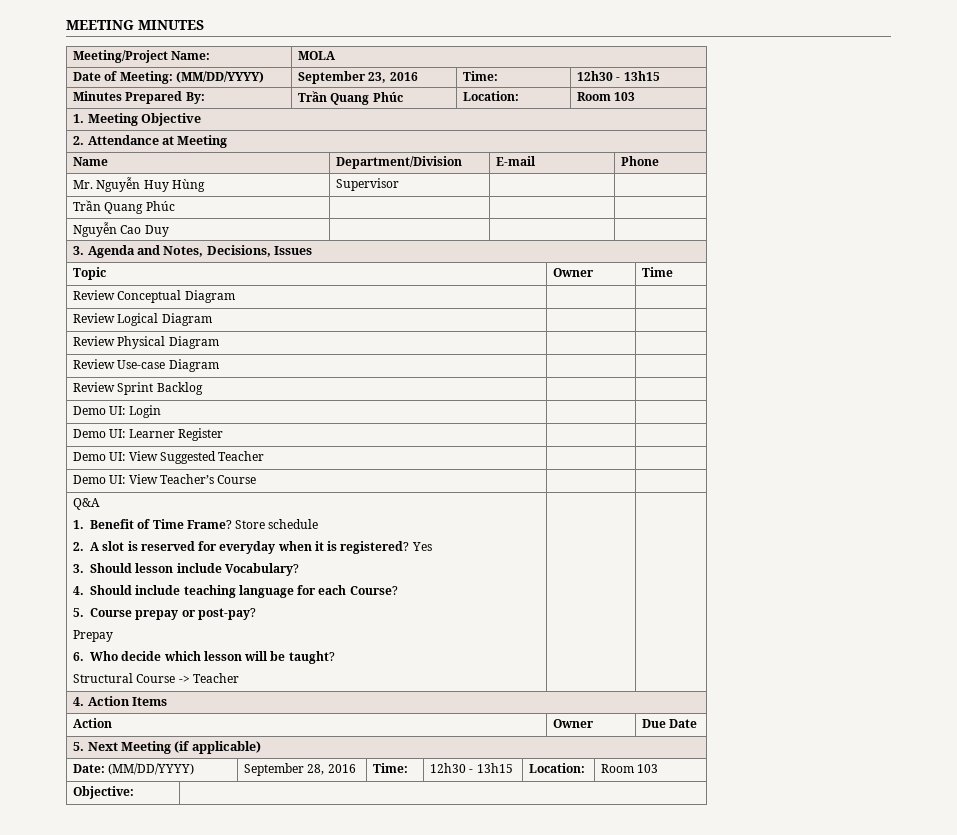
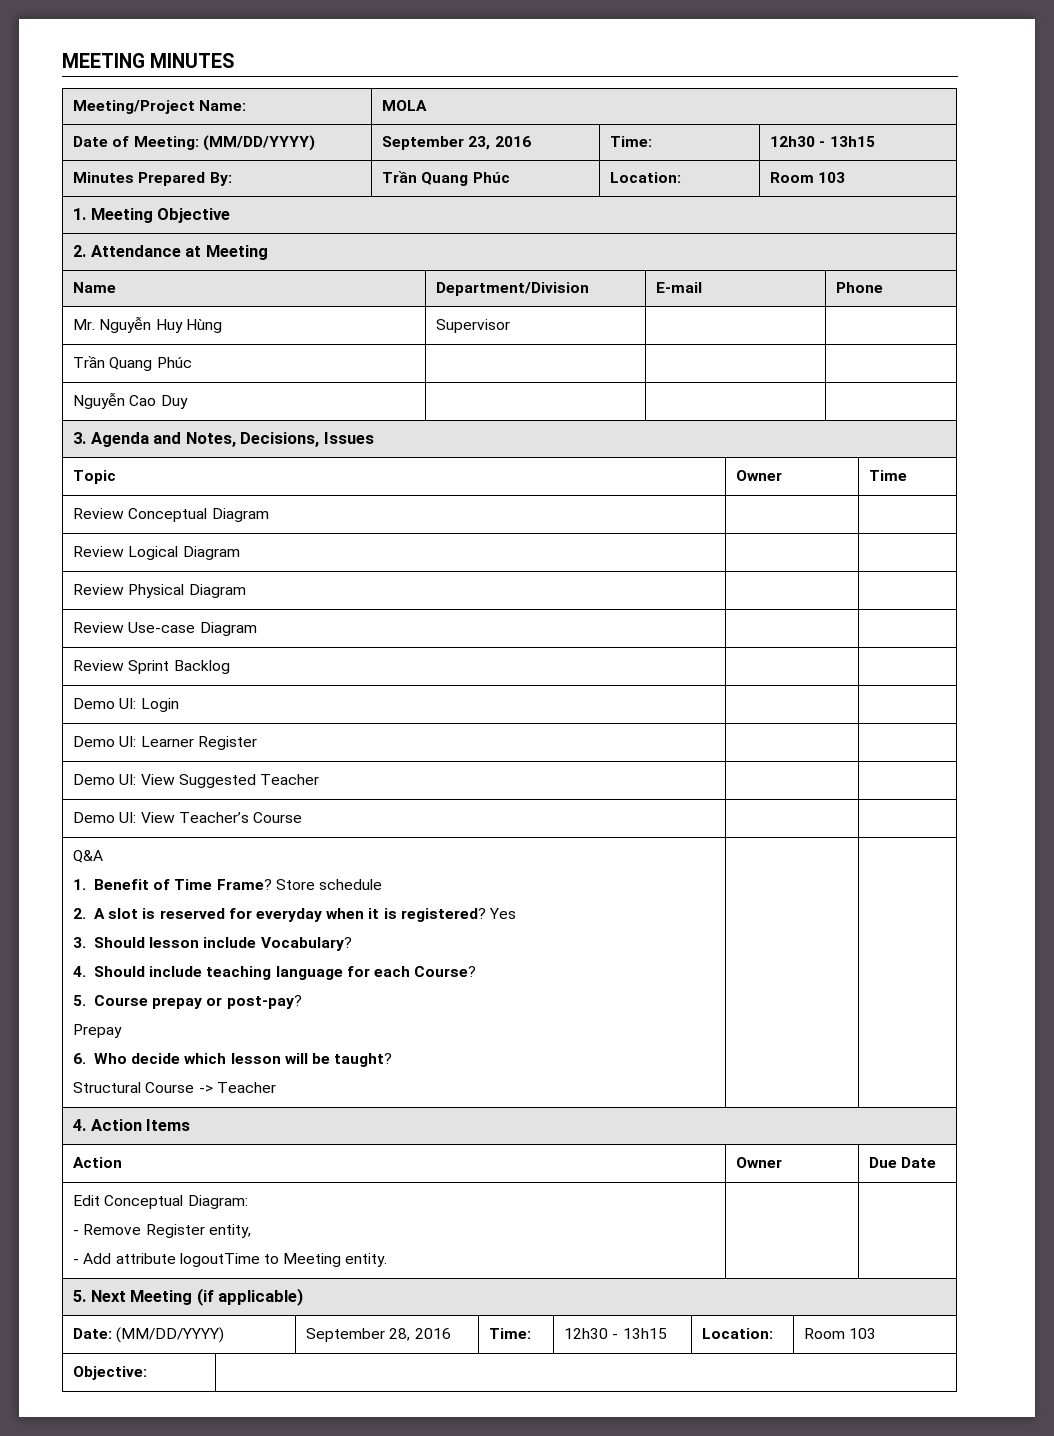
(698, 723) none -> [73,1195,248,1209] [73,1224,251,1238] [73,1253,388,1267] // Edit Conceptual Diagram: // - Remove Register entity, // - Add attribute logoutTime to Meeting entity. | |

